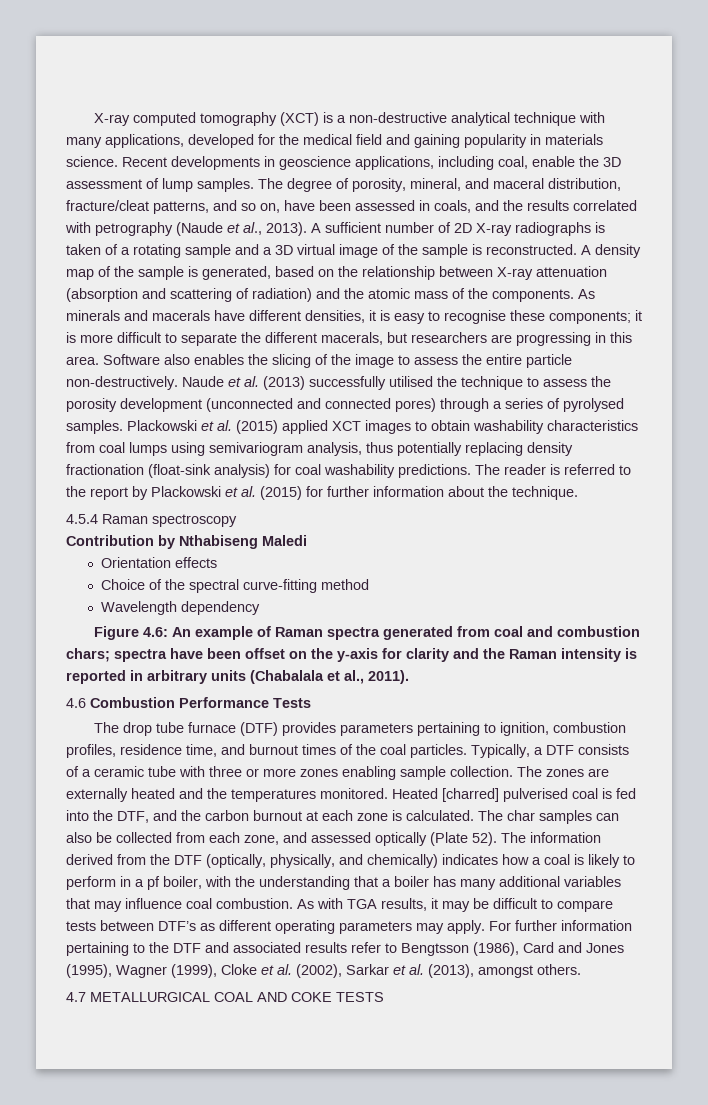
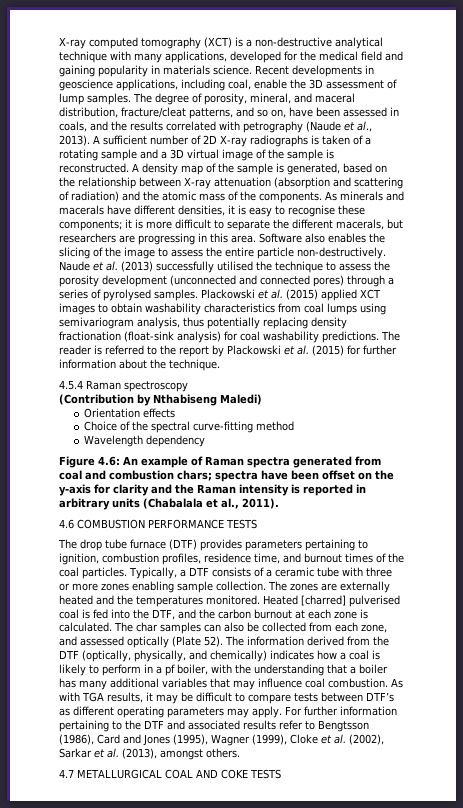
[66,535,154,546] Contribution -> [59,394,134,405] (Contribution
[262,535,307,546] Maledi -> [220,394,262,405] Maledi)
[90,697,311,708] Combustion Performance Tests -> [77,519,257,529] COMBUSTION PERFORMANCE TESTS

